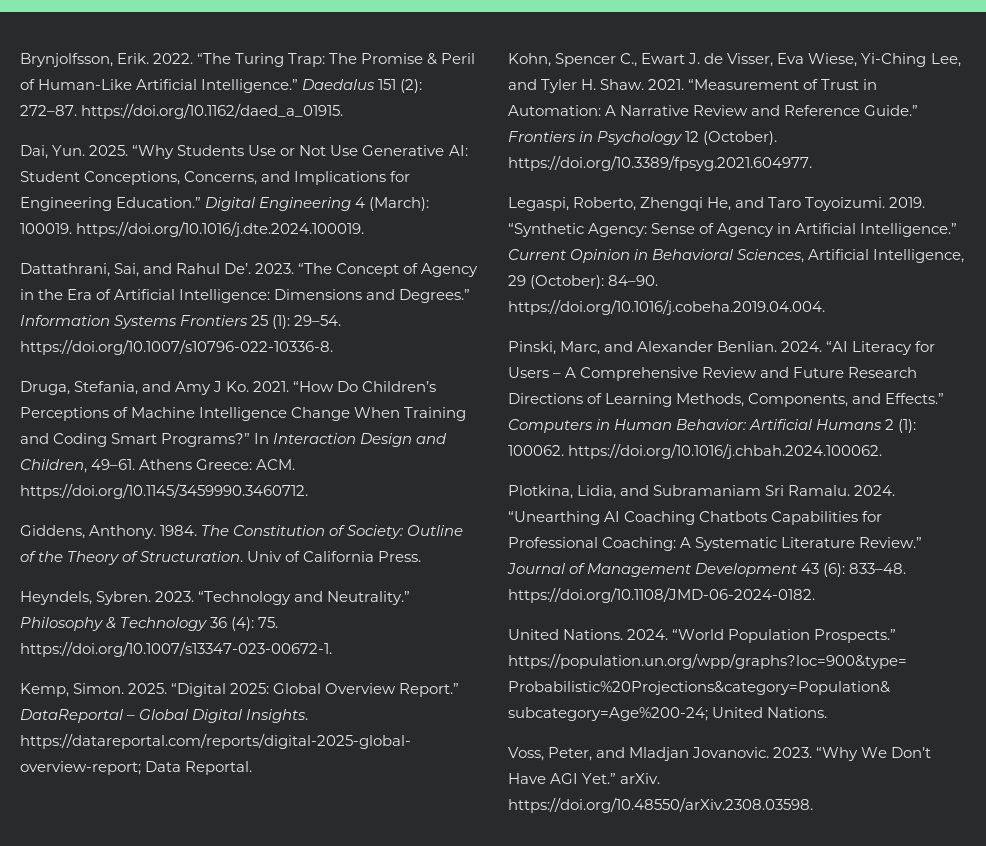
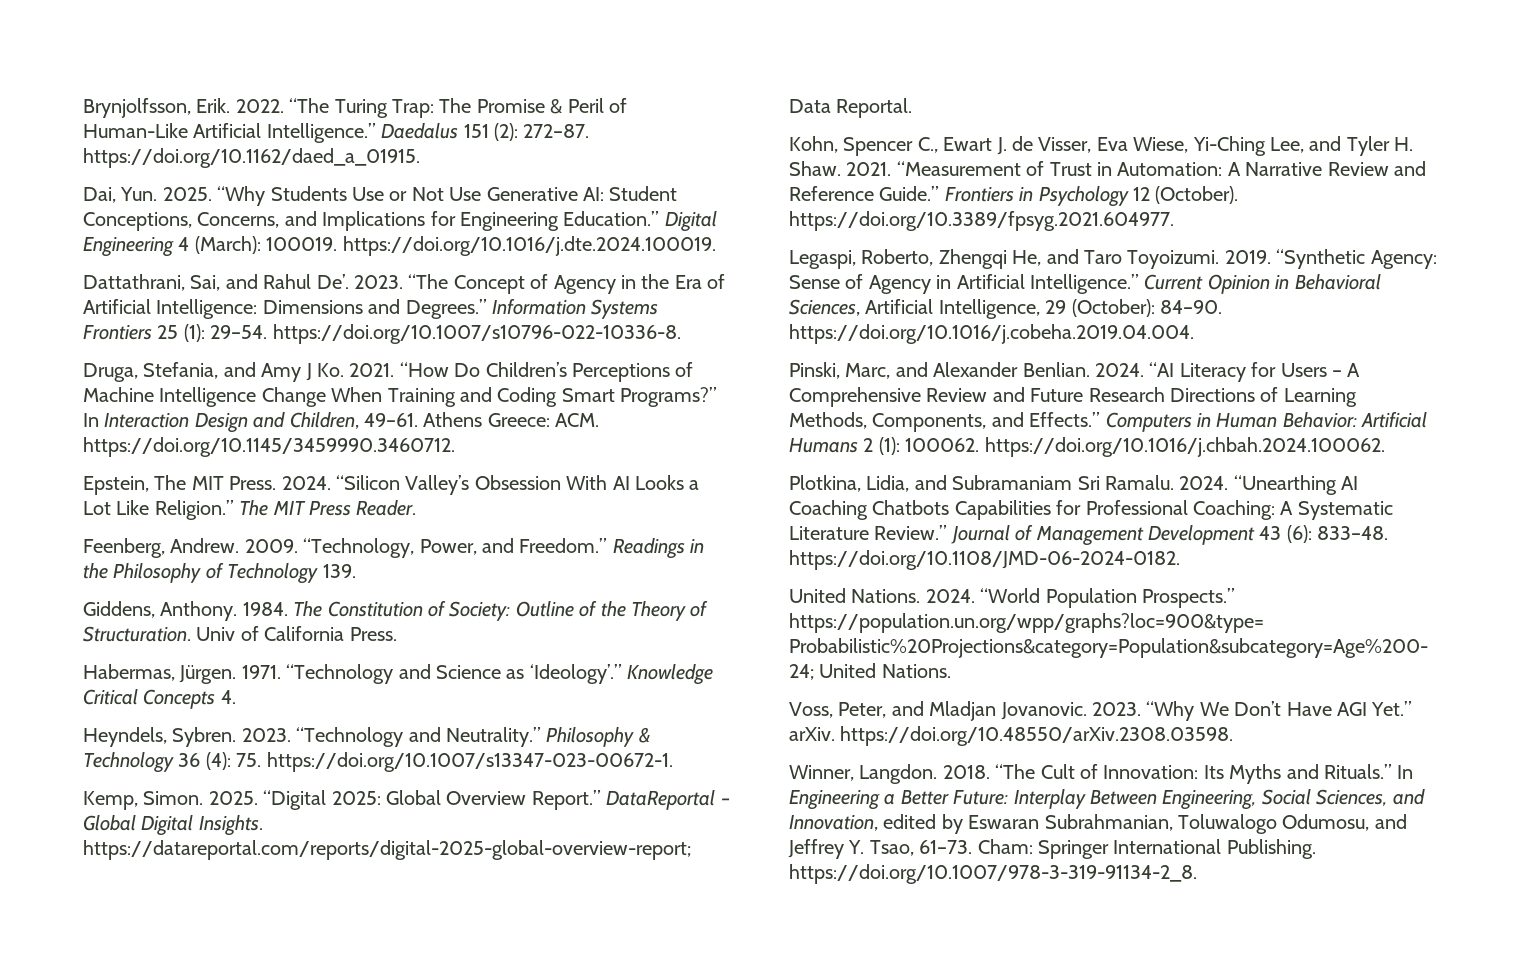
(308, 491) none -> [83,475,700,495] [83,500,417,520] [83,538,705,559] [83,563,356,584] // Epstein, The MIT Press. 2024. “Silicon Valley’s Obsession With AI Looks a Lot Like Religion.” The MIT Press Reader. // Feenberg, Andrew. 2009. “Technology, Power, and Freedom.” Readings in the Philosophy of Technology 139.
(422, 556) none -> [83,664,714,685] [83,689,236,709] // Habermas, Jürgen. 1971. “Technology and Science as ‘Ideology’.” Knowledge Critical Concepts 4.
(813, 805) none -> [789,764,1414,784] [789,789,1425,810] [789,814,1407,834] [788,839,1316,859] [789,864,1197,884] // Winner, Langdon. 2018. “The Cult of Innovation: Its Myths and Rituals.” In Engineering a Better Future: Interplay Between Engineering, Social Sciences, and Innovation, edited by Eswaran Subrahmanian, Toluwalogo Odumosu, and Jeffrey Y. Tsao, 61–73. Cham: Springer International Publishing. https://doi.org/10.1007/978-3-319-91134-2_8.

